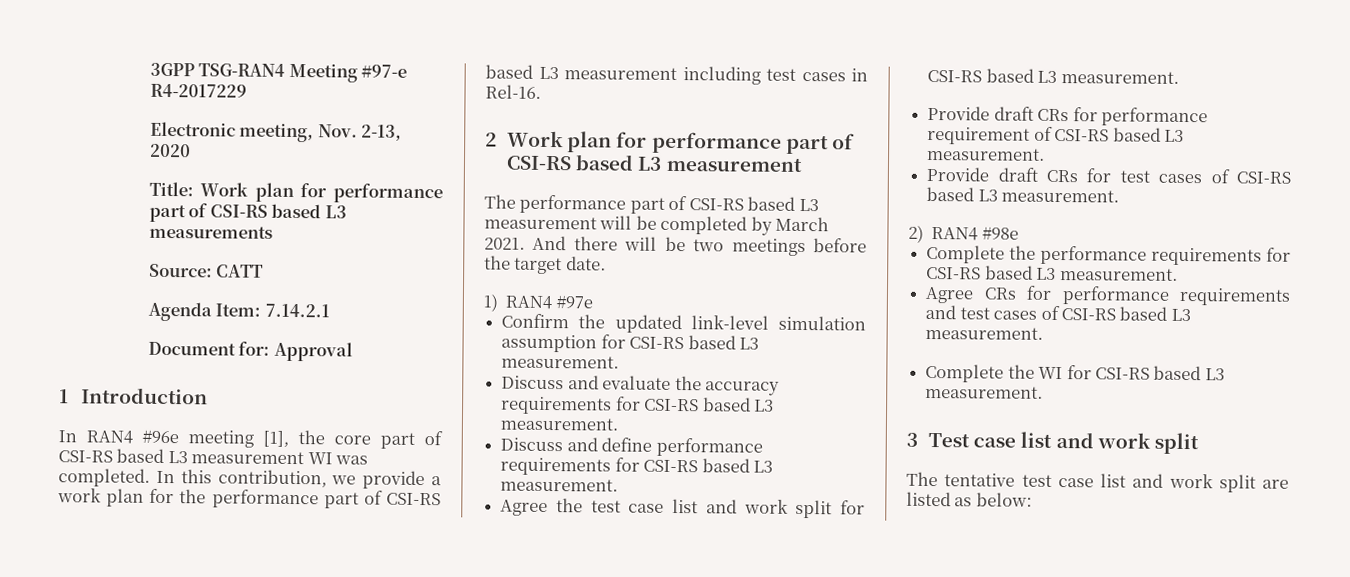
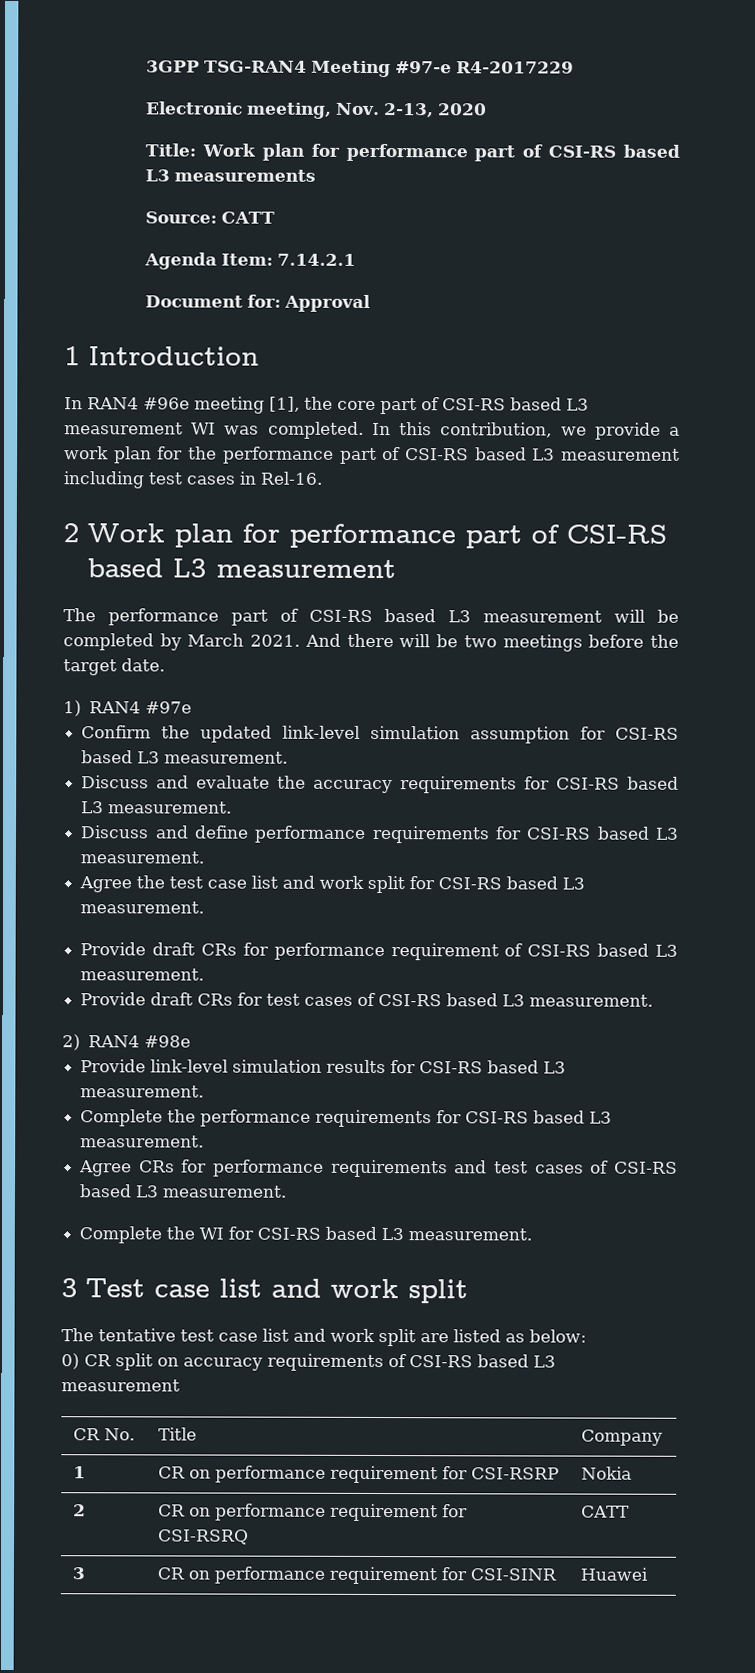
(1019, 233) none -> [80,1059,567,1074] [80,1085,205,1098] // Provide link-level simulation results for CSI-RS based L3 measurement.
(1032, 499) none -> [61,1353,556,1372] [61,1379,180,1392] [72,1428,135,1441] [157,1427,197,1441] [580,1429,663,1446] [72,1466,86,1479] [157,1465,559,1484] [580,1466,632,1480] [72,1504,86,1517] [157,1503,468,1522] [157,1529,249,1545] [580,1505,630,1518] [71,1567,85,1580] [156,1566,557,1585] [579,1567,648,1581] // 0) CR split on accuracy requirements of CSI-RS based L3 measurement // CR No. | Title | Company // 1 | CR on performance requirement for CSI-RSRP | Nokia // 2 | CR on performance requirement for CSI-RSRQ | CATT // 3 | CR on performance requirement for CSI-SINR | Huawei

